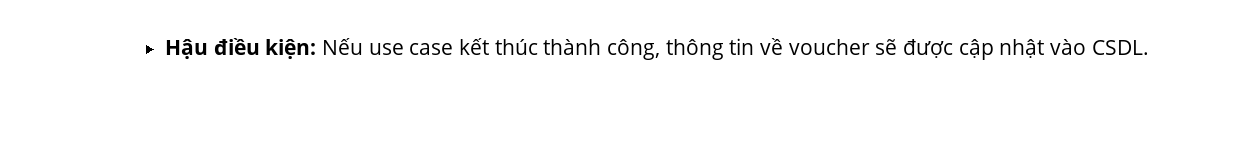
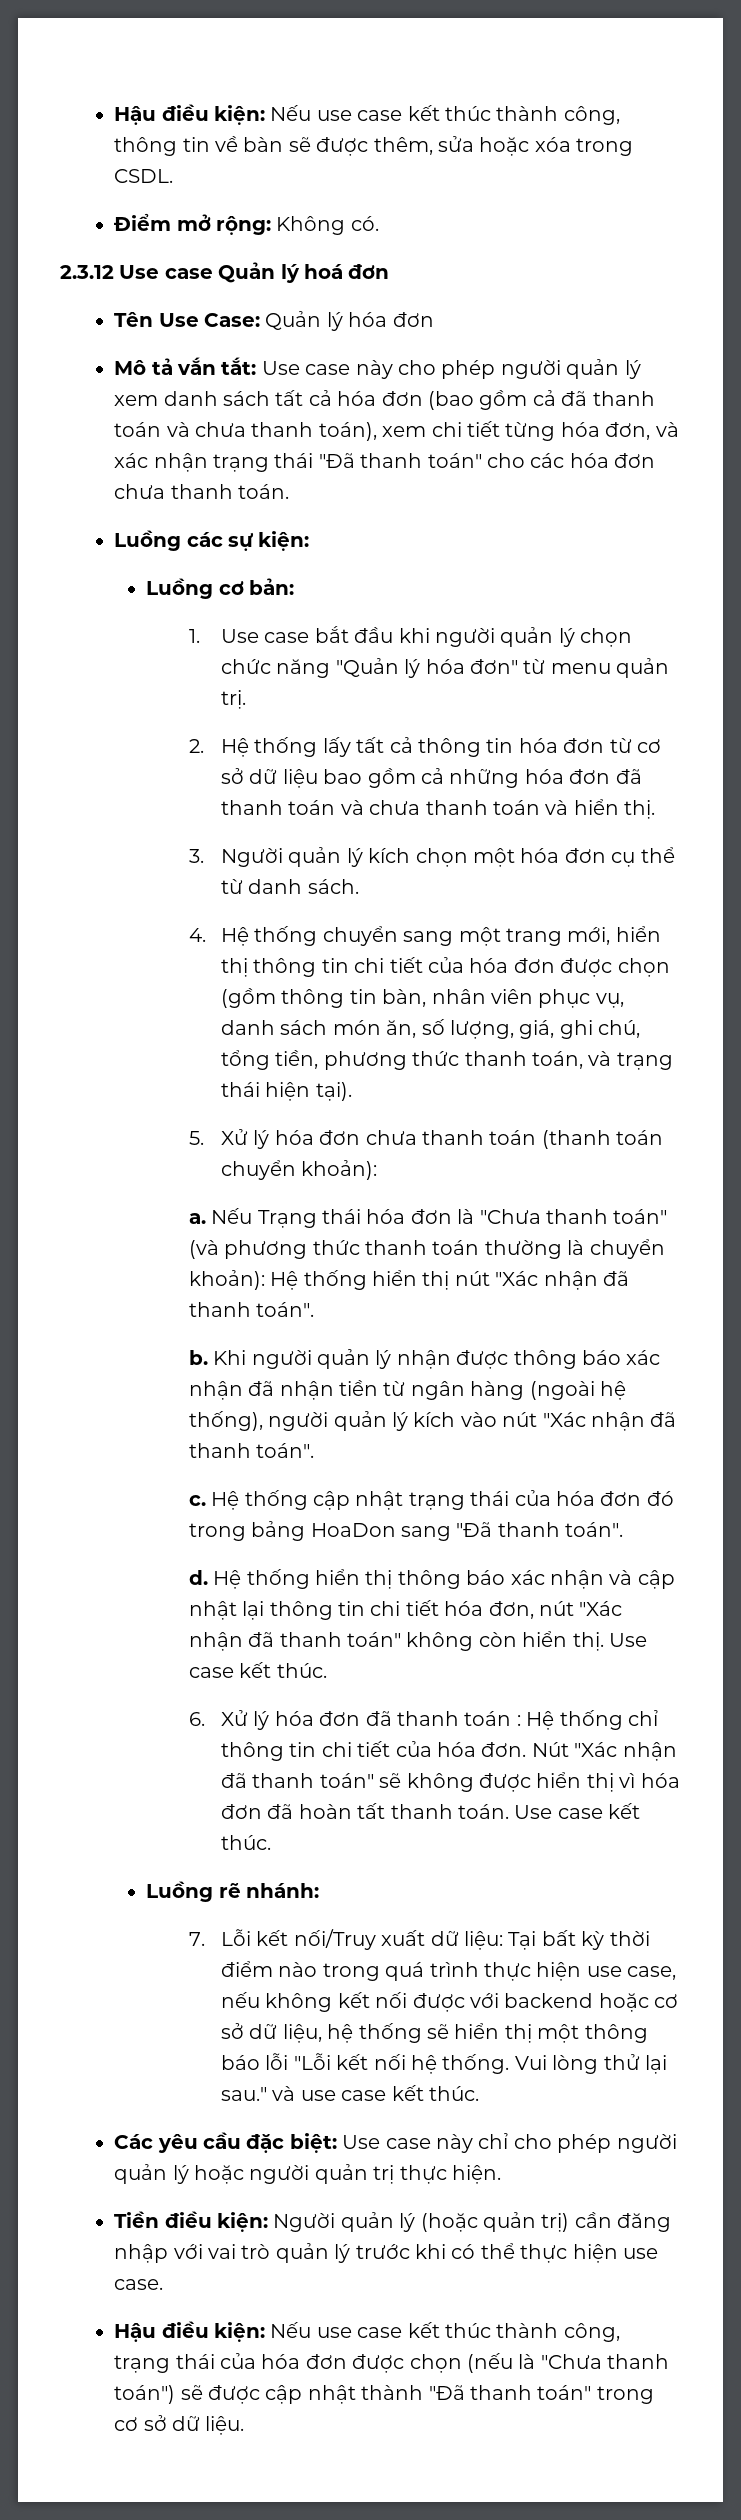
[788,39,1149,60] voucher sẽ được cập nhật vào CSDL. -> [243,136,634,156] [114,169,174,183] [114,213,379,235] [60,262,390,283] [114,311,434,331] [114,357,641,379] [114,390,655,410] [114,421,679,441] [114,453,656,472] [114,484,290,499] [114,530,310,551] [146,578,295,599] [188,626,633,647] [221,658,670,678] [221,690,247,709] [188,737,662,757] [221,768,642,788] [221,799,656,819] [188,847,675,867] [221,879,359,894] [188,926,661,946] [221,957,670,977] [221,988,624,1008] [221,1019,641,1039] [221,1050,673,1070] [221,1082,352,1101] [188,1129,664,1149] [221,1160,378,1180] [188,1208,668,1228] [188,1239,665,1259] [188,1270,630,1290] [188,1302,315,1317] [188,1349,661,1369] [188,1380,627,1400] [188,1411,677,1431] [188,1443,315,1458] [188,1490,674,1510] [188,1521,624,1541] [188,1569,675,1589] [188,1600,623,1620] [188,1631,648,1651] [188,1662,327,1678] [188,1710,659,1730] [221,1741,677,1761] [221,1772,680,1792] [221,1803,641,1819] [221,1835,272,1850] [146,1881,320,1902] [188,1929,650,1950] [221,1961,677,1981] [221,1992,679,2012] [221,2023,648,2043] [221,2053,668,2074] [221,2085,480,2101] [114,2132,677,2153] [114,2164,502,2184] [114,2211,672,2232] [114,2243,659,2263] [114,2279,164,2290] [114,2321,620,2342] [114,2353,670,2373] [114,2385,654,2404] [114,2415,245,2435] bàn sẽ được thêm, sửa hoặc xóa trong CSDL. // Điểm mở rộng: Không có. // 2.3.12 Use case Quản lý hoá đơn // Tên Use Case: Quản lý hóa đơn // Mô tả vắn tắt: Use case này cho phép người quản lý xem danh sách tất cả hóa đơn (bao gồm cả đã thanh toán và chưa thanh toán), xem chi tiết từng hóa đơn, và xác nhận trạng thái "Đã thanh toán" cho các hóa đơn chưa thanh toán. // Luồng các sự kiện: // Luồng cơ bản: // 1. Use case bắt đầu khi người quản lý chọn chức năng "Quản lý hóa đơn" từ menu quản trị. // 2. Hệ thống lấy tất cả thông tin hóa đơn từ cơ sở dữ liệu bao gồm cả những hóa đơn đã thanh toán và chưa thanh toán và hiển thị. // 3. Người quản lý kích chọn một hóa đơn cụ thể từ danh sách. // 4. Hệ thống chuyển sang một trang mới, hiển thị thông tin chi tiết của hóa đơn được chọn (gồm thông tin bàn, nhân viên phục vụ, danh sách món ăn, số lượng, giá, ghi chú, tổng tiền, phương thức thanh toán, và trạng thái hiện tại). // 5. Xử lý hóa đơn chưa thanh toán (thanh toán chuyển khoản): // a. Nếu Trạng thái hóa đơn là "Chưa thanh toán" (và phương thức thanh toán thường là chuyển khoản): Hệ thống hiển thị nút "Xác nhận đã thanh toán". // b. Khi người quản lý nhận được thông báo xác nhận đã nhận tiền từ ngân hàng (ngoài hệ thống), người quản lý kích vào nút "Xác nhận đã thanh toán". // c. Hệ thống cập nhật trạng thái của hóa đơn đó trong bảng HoaDon sang "Đã thanh toán". // d. Hệ thống hiển thị thông báo xác nhận và cập nhật lại thông tin chi tiết hóa đơn, nút "Xác nhận đã thanh toán" không còn hiển thị. Use case kết thúc. // 6. Xử lý hóa đơn đã thanh toán : Hệ thống chỉ thông tin chi tiết của hóa đơn. Nút "Xác nhận đã thanh toán" sẽ không được hiển thị vì hóa đơn đã hoàn tất thanh toán. Use case kết thúc. // Luồng rẽ nhánh: // 7. Lỗi kết nối/Truy xuất dữ liệu: Tại bất kỳ thời điểm nào trong quá trình thực hiện use case, nếu không kết nối được với backend hoặc cơ sở dữ liệu, hệ thống sẽ hiển thị một thông báo lỗi "Lỗi kết nối hệ thống. Vui lòng thử lại sau." và use case kết thúc. // Các yêu cầu đặc biệt: Use case này chỉ cho phép người quản lý hoặc người quản trị thực hiện. // Tiền điều kiện: Người quản lý (hoặc quản trị) cần đăng nhập với vai trò quản lý trước khi có thể thực hiện use case. // Hậu điều kiện: Nếu use case kết thúc thành công, trạng thái của hóa đơn được chọn (nếu là "Chưa thanh toán") sẽ được cập nhật thành "Đã thanh toán" trong cơ sở dữ liệu.

